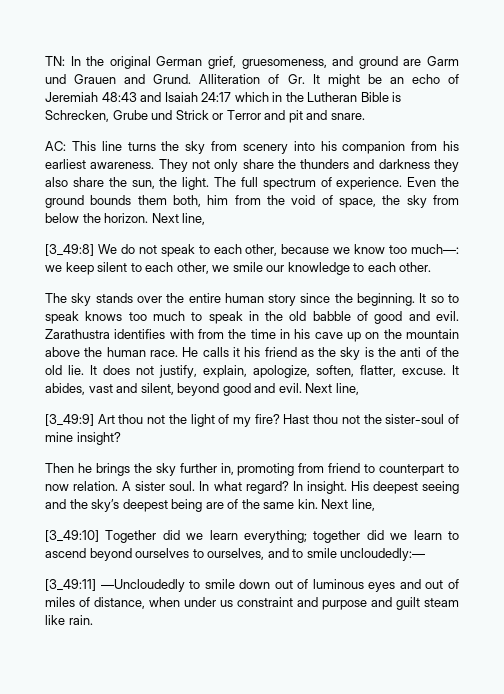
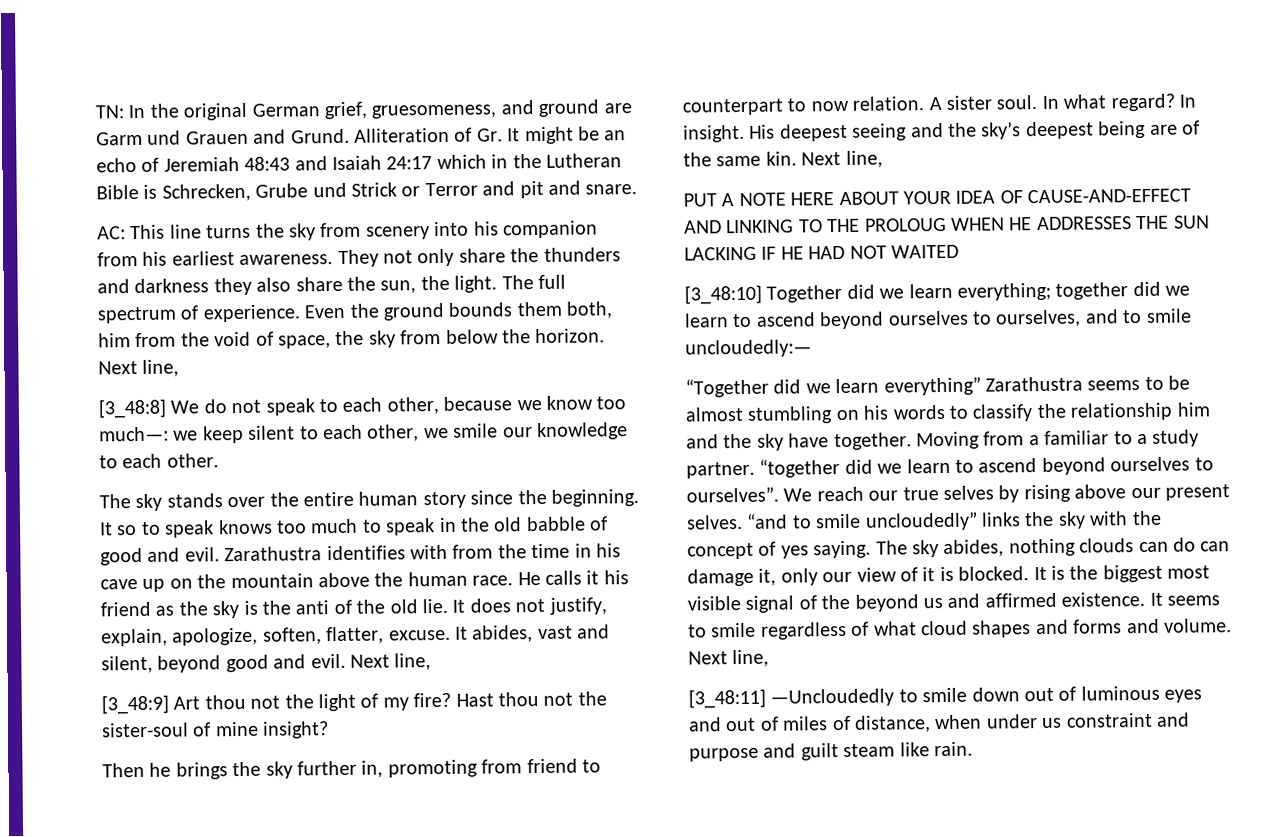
[45,244,94,256] [3_49:8] -> [98,398,166,419] [3_48:8]
[45,414,94,426] [3_49:9] -> [101,694,169,715] [3_48:9]
[45,530,99,542] [3_49:10] -> [683,188,1192,207] [684,215,1210,234] [684,244,959,261] [684,284,762,305] PUT A NOTE HERE ABOUT YOUR IDEA OF CAUSE-AND-EFFECT AND LINKING TO THE PROLOUG WHEN HE ADDRESSES THE SUN LACKING IF HE HAD NOT WAITED // [3_48:10]
[45,579,96,591] [3_49:11] -> [685,375,1191,398] [685,402,1211,424] [686,429,1200,451] [686,456,1214,479] [686,484,1230,503] [686,510,1162,531] [687,537,1231,560] [687,564,1211,587] [687,591,1220,613] [688,618,1232,640] [688,649,770,668] [688,688,766,709] “Together did we learn everything” Zarathustra seems to be almost stumbling on his words to classify the relationship him and the sky have together. Moving from a familiar to a study partner. “together did we learn to ascend beyond ourselves to ourselves”. We reach our true selves by rising above our present selves. “and to smile uncloudedly” links the sky with the concept of yes saying. The sky abides, nothing clouds can do can damage it, only our view of it is blocked. It is the biggest most visible signal of the beyond us and affirmed existence. It seems to smile regardless of what cloud shapes and forms and volume. Next line, // [3_48:11]

